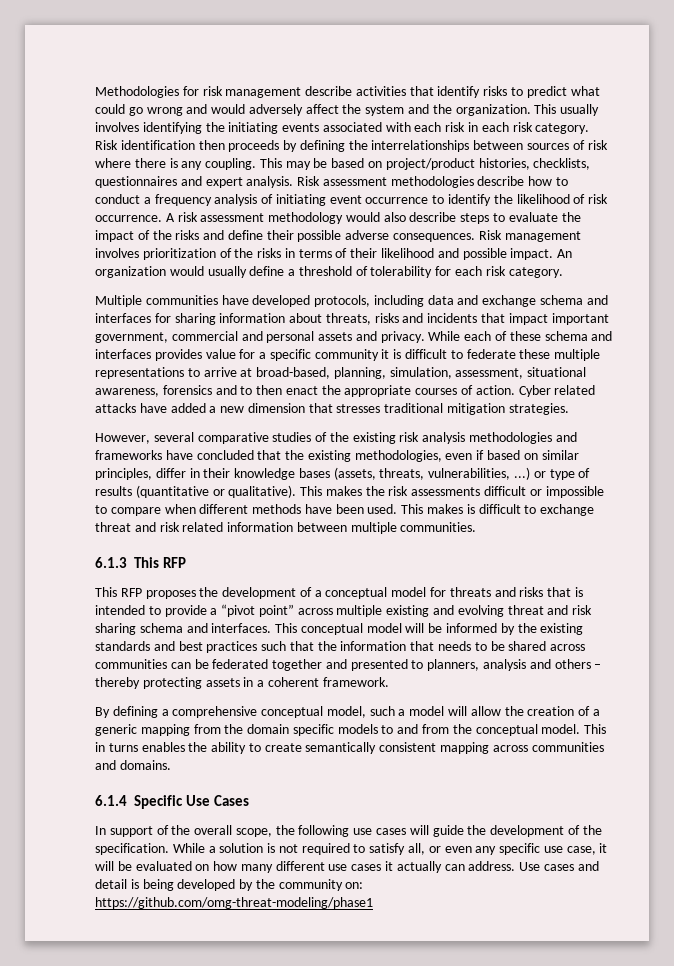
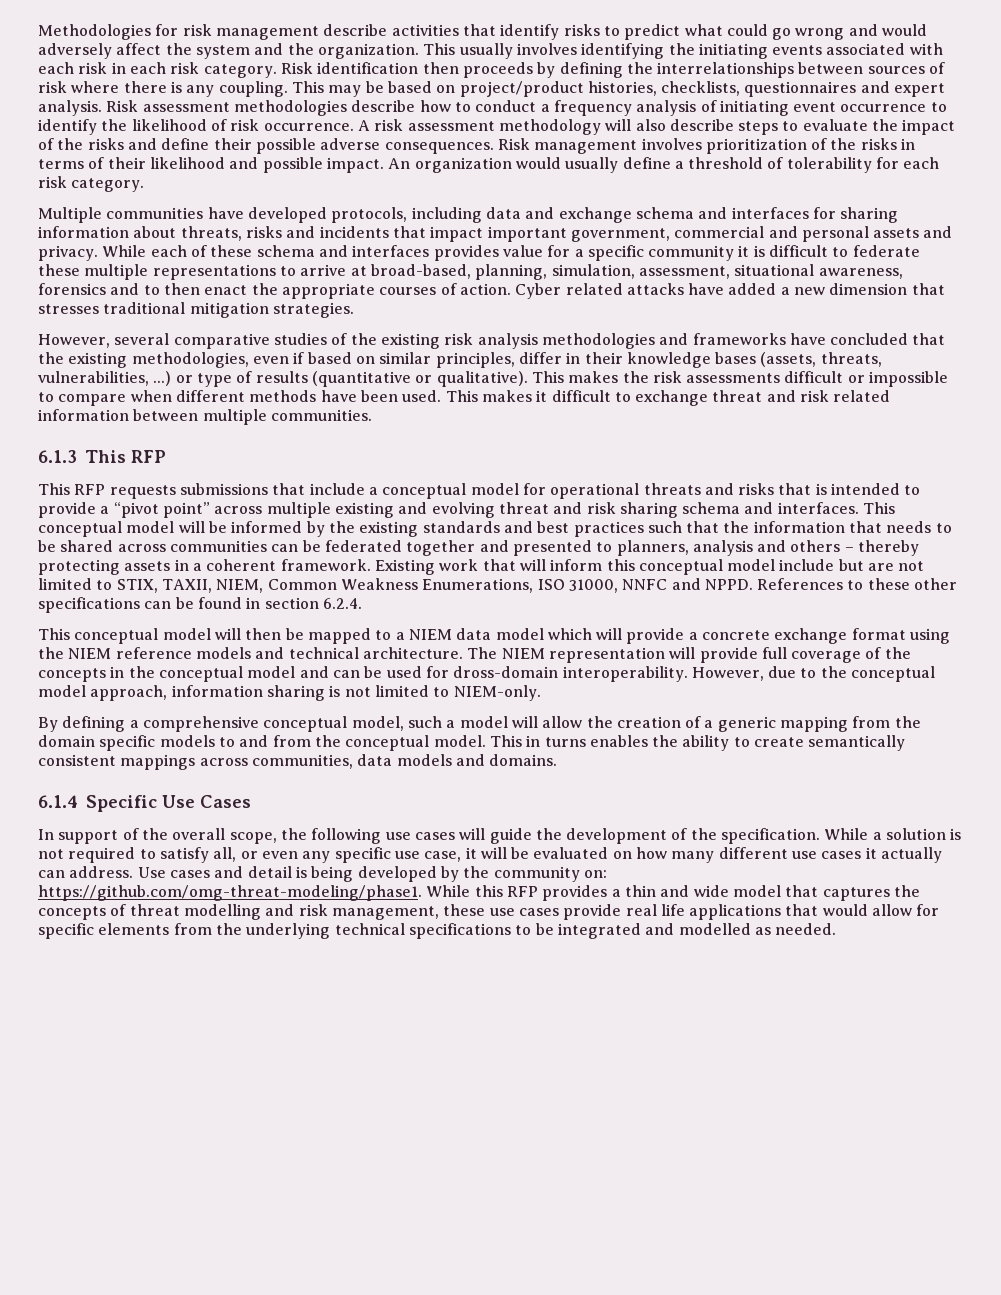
[345,212,380,222] would -> [605,119,632,131] will
[466,504,475,514] is -> [536,390,548,402] it
[145,587,312,599] proposes the development of -> [109,483,365,499] requests submissions that include
(447, 592) none -> [550,483,640,499] operational
(389, 682) none -> [374,559,925,575] [38,578,958,593] [38,597,362,613] [38,628,951,644] [38,647,911,663] [38,666,936,682] [38,685,541,701] Existing work that will inform this conceptual model include but are not limited to STIX, TAXII, NIEM, Common Weakness Enumerations, ISO 31000, NNFC and NPPD. References to these other specifications can be found in section 6.2.4. // This conceptual model will then be mapped to a NIEM data model which will provide a concrete exchange format using the NIEM reference models and technical architecture. The NIEM representation will provide full coverage of the concepts in the conceptual model and can be used for dross-domain interoperability. However, due to the conceptual model approach, information sharing is not limited to NIEM-only.
[440,742,604,754] mapping across communities -> [120,754,452,770] mappings across communities, data models
[95,897,373,909] https://github.com/omg-threat-modeling/phase1 -> [38,885,920,901] [38,904,940,920] [38,923,837,939] https://github.com/omg-threat-modeling/phase1. While this RFP provides a thin and wide model that captures the concepts of threat modelling and risk management, these use cases provide real life applications that would allow for specific elements from the underlying technical specifications to be integrated and modelled as needed.

